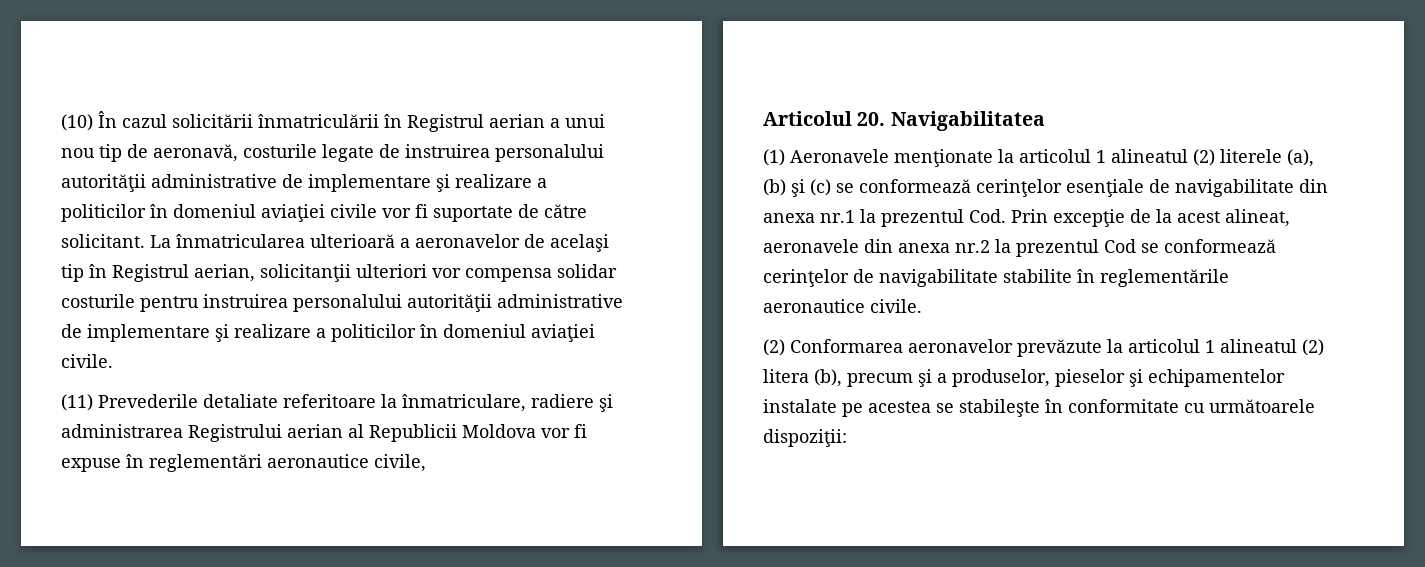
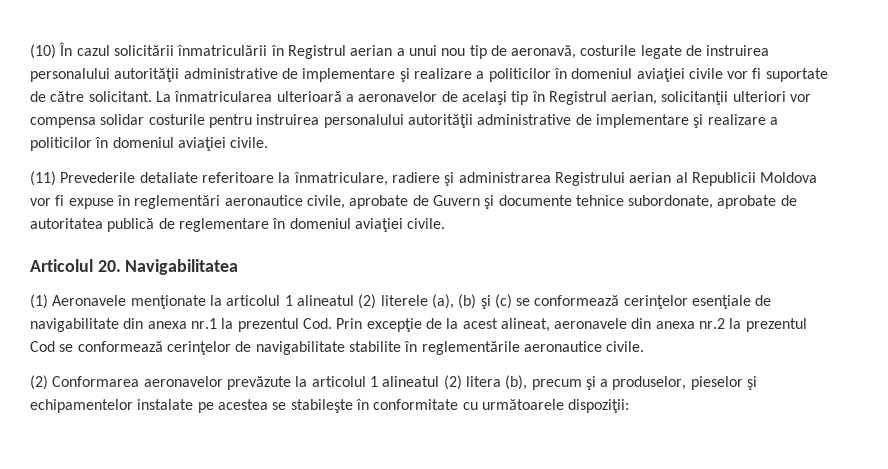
(426, 463) none -> [349,195,797,209] [30,218,446,232] aprobate de Guvern şi documente tehnice subordonate, aprobate de autoritatea publică de reglementare în domeniul aviaţiei civile.

